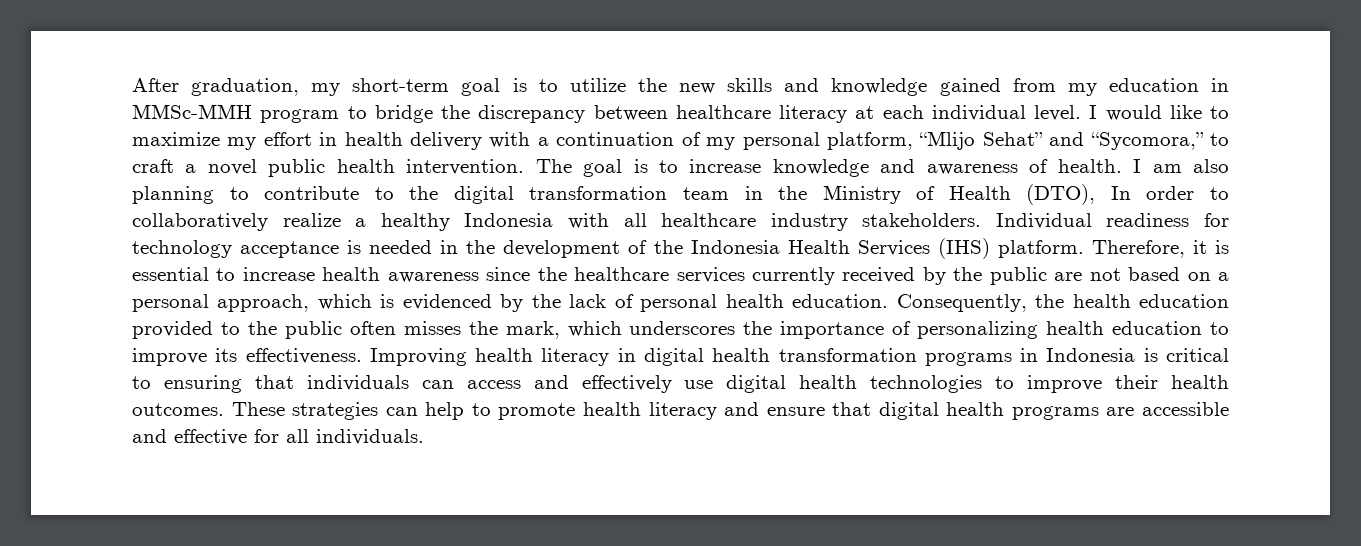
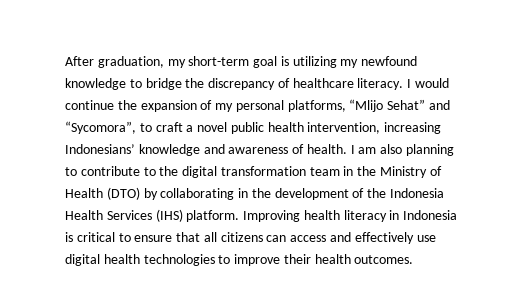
[538,78,1229,96] [132,104,1229,123] [132,132,675,150] to utilize the new skills and knowledge gained from my education in MMSc-MMH program to bridge the discrepancy between healthcare literacy at each individual level. I would like to maximize my effort in health delivery with a continuation -> [292,56,418,68] [65,78,450,90] [65,100,197,112] utilizing my newfound knowledge to bridge the discrepancy of healthcare literacy. I would continue the expansion
[826,132,913,150] platform, -> [287,100,346,112] platforms,
[1090,132,1204,150] “Sycomora,” -> [65,121,136,134] “Sycomora”,
[406,159,762,177] intervention. The goal is to increase -> [307,122,442,134] [65,144,135,154] intervention, increasing Indonesians’
[1026,184,1229,205] [132,213,1230,231] [132,240,433,258] (DTO), In order to collaboratively realize a healthy Indonesia with all healthcare industry stakeholders. Individual readiness for technology acceptance is needed -> [106,187,235,200] (DTO) by collaborating
[1091,240,1229,258] [132,267,1229,285] [132,294,1229,312] [132,321,1229,339] [132,348,1230,366] [132,375,409,393] Therefore, it is essential to increase health awareness since the healthcare services currently received by the public are not based on a personal approach, which is evidenced by the lack of personal health education. Consequently, the health education provided to the public often misses the mark, which underscores the importance of personalizing health education to improve its effectiveness. Improving health literacy in digital health transformation programs in Indonesia is critical to ensuring that individuals -> [243,210,458,222] [65,232,263,242] Improving health literacy in Indonesia is critical to ensure that all citizens
[231,402,1229,420] [132,429,424,445] These strategies can help to promote health literacy and ensure that digital health programs are accessible and effective for all individuals. -> (414, 259) none

